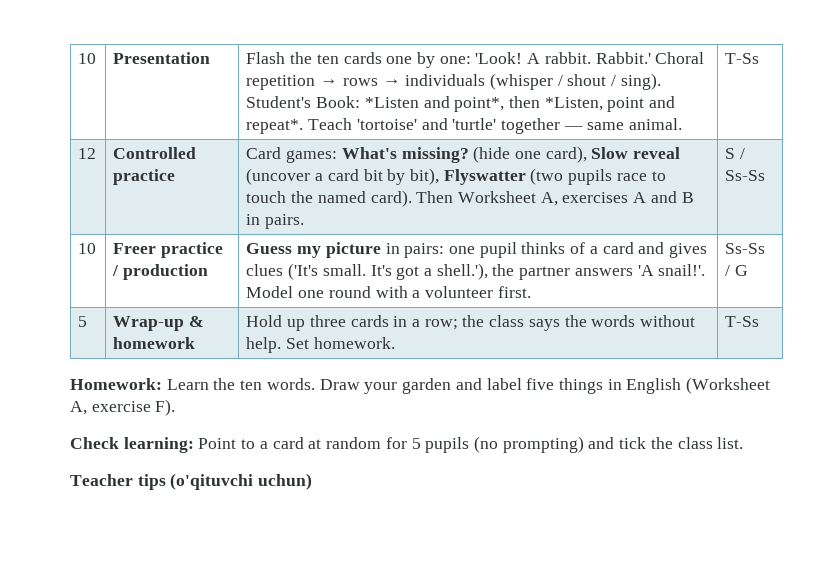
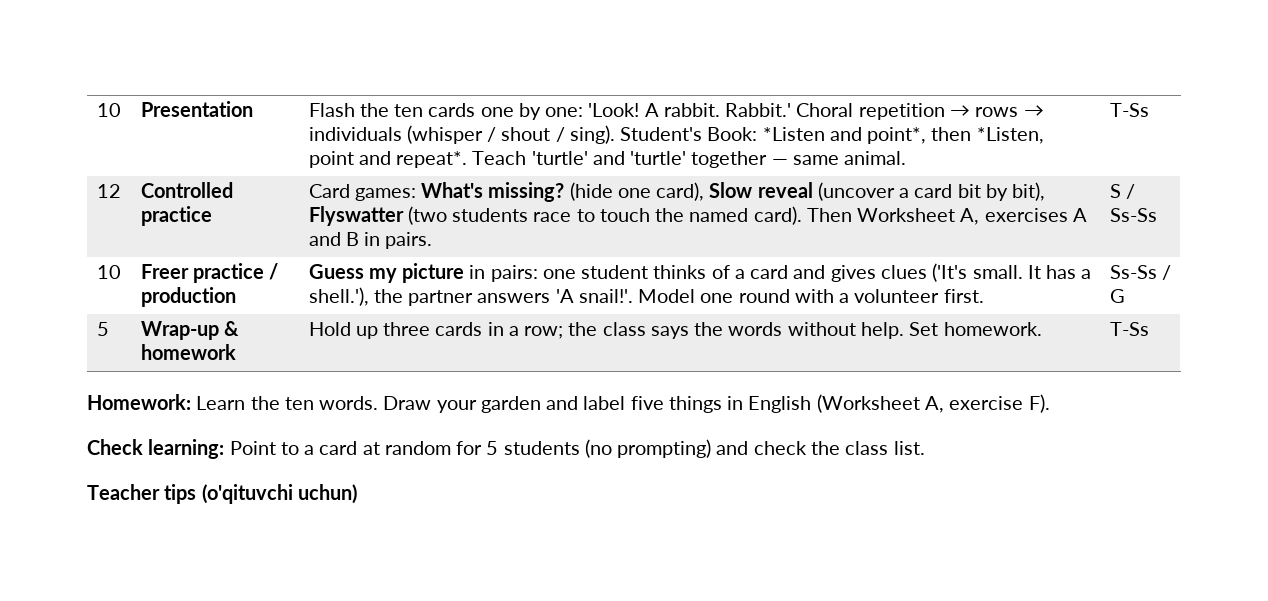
[356,119,417,130] 'tortoise' -> [531,151,588,165] 'turtle'
[568,169,613,185] pupils -> [452,208,529,222] students
[479,242,517,258] pupil -> [581,265,649,279] student
[370,265,420,280] It's got -> [1027,265,1077,279] It has
[425,437,470,453] pupils -> [503,441,580,455] students
[619,437,647,449] tick -> [753,441,807,455] check

